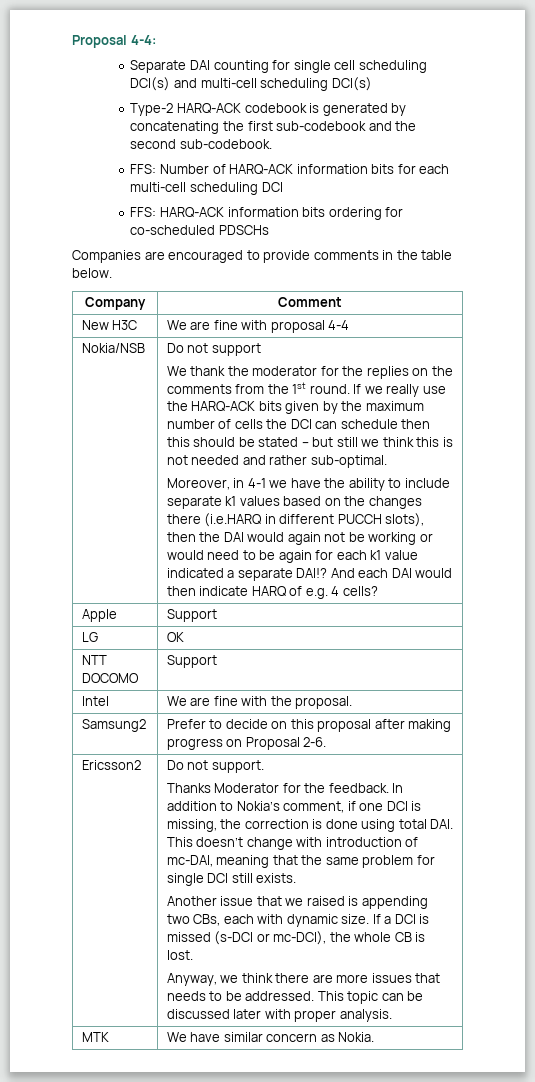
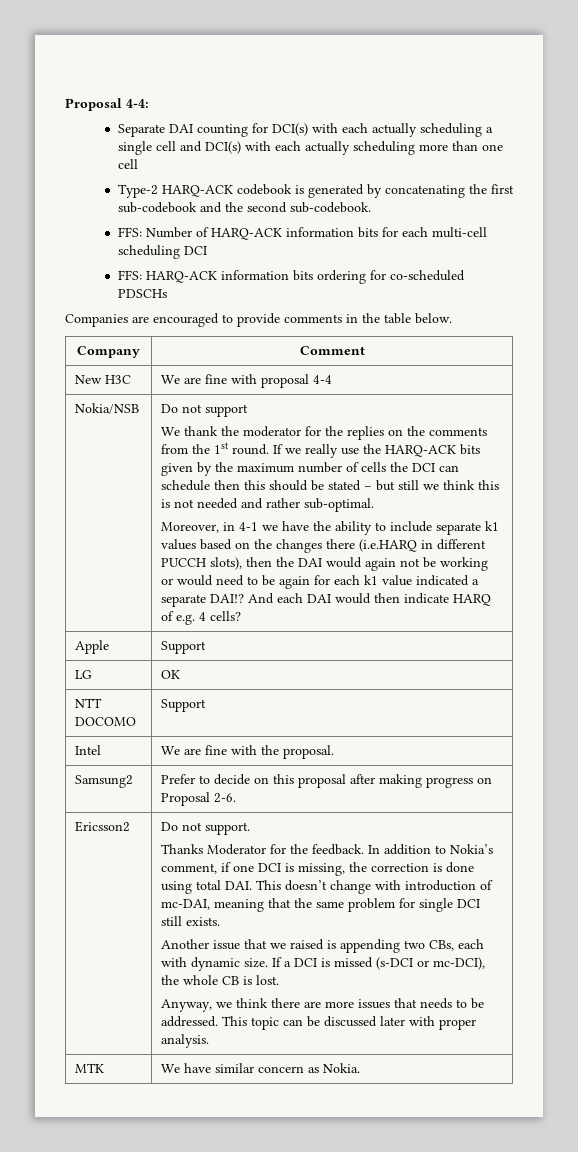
[293,60,427,73] [130,77,372,91] single cell scheduling DCI(s) and multi-cell scheduling DCI(s) -> [271,123,493,137] [117,141,503,155] [117,159,138,169] DCI(s) with each actually scheduling a single cell and DCI(s) with each actually scheduling more than one cell

